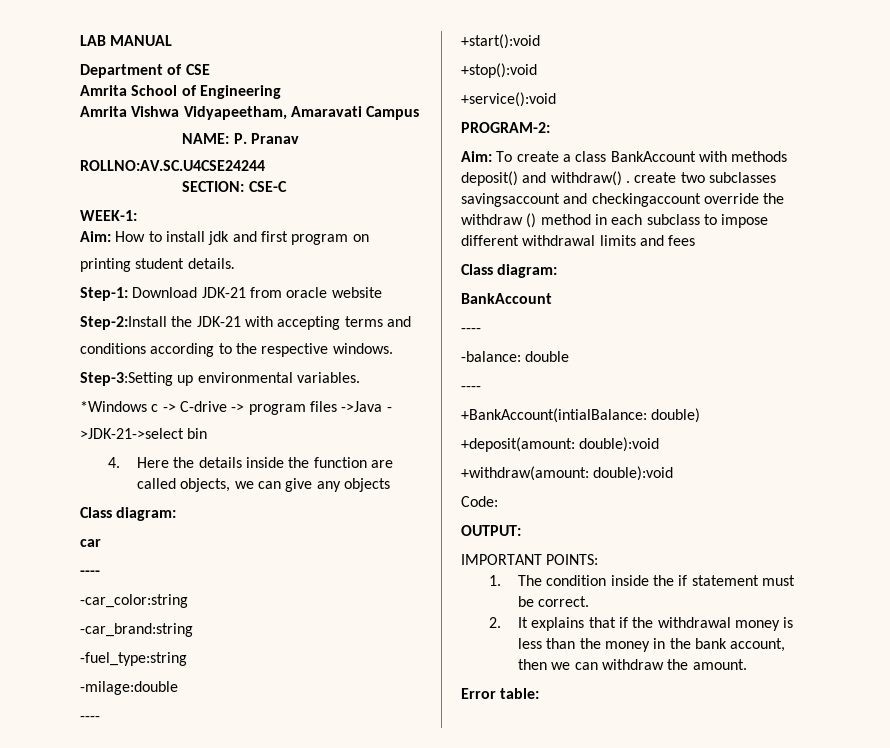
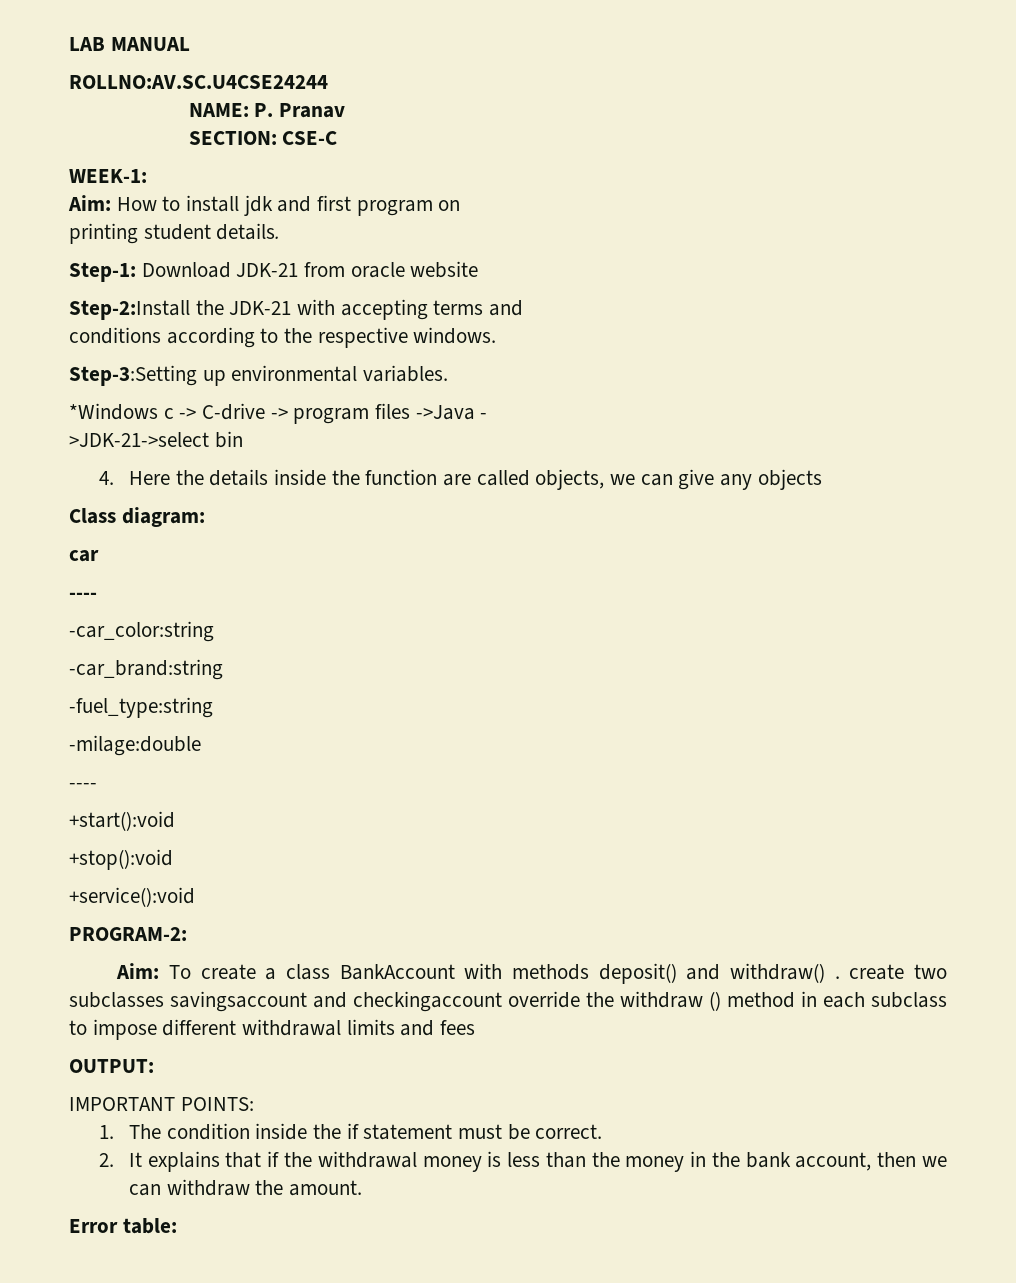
[80,64,210,78] [80,85,281,99] [80,106,420,120] Department of CSE // Amrita School of Engineering // Amrita Vishwa Vidyapeetham, Amaravati Campus -> [69,75,328,89] ROLLNO:AV.SC.U4CSE24244
[80,160,265,171] // ROLLNO:AV.SC.U4CSE24244 -> (346, 110) none
[461,264,558,278] [461,293,552,304] [461,328,481,333] [461,351,570,362] [461,386,481,391] [461,408,701,423] [461,437,660,452] [461,466,674,481] [461,496,498,507] // Class diagram: // BankAccount // ---- // -balance: double // ---- // +BankAccount(intialBalance: double) // +deposit(amount: double):void // +withdraw(amount: double):void // Code: -> (476, 1027) none

